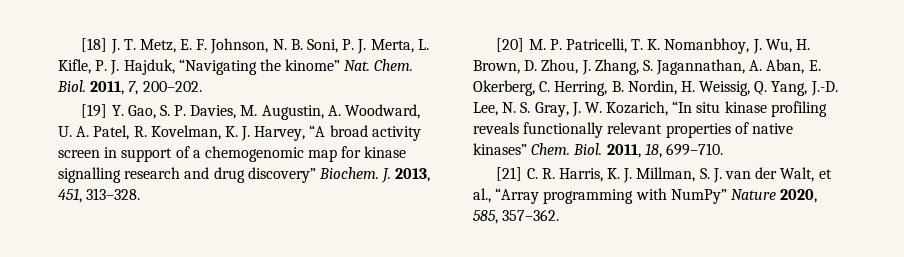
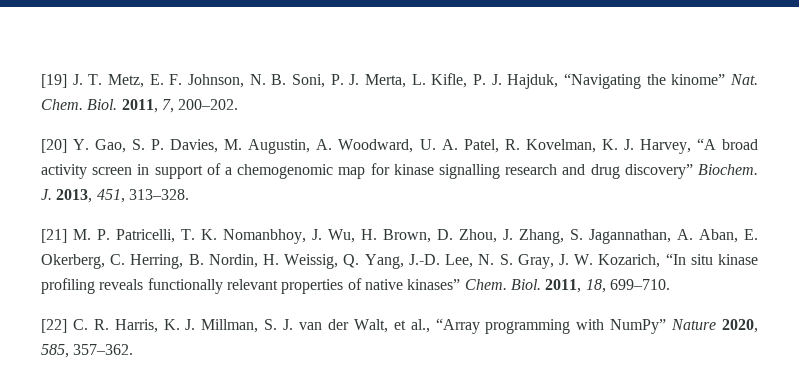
[81,38,108,52] [18] -> [41,74,67,88] [19]
[81,104,108,118] [19] -> [41,139,67,153] [20]
[496,38,525,52] [20] -> [41,229,67,243] [21]
[496,167,523,181] [21] -> [41,319,67,333] [22]

